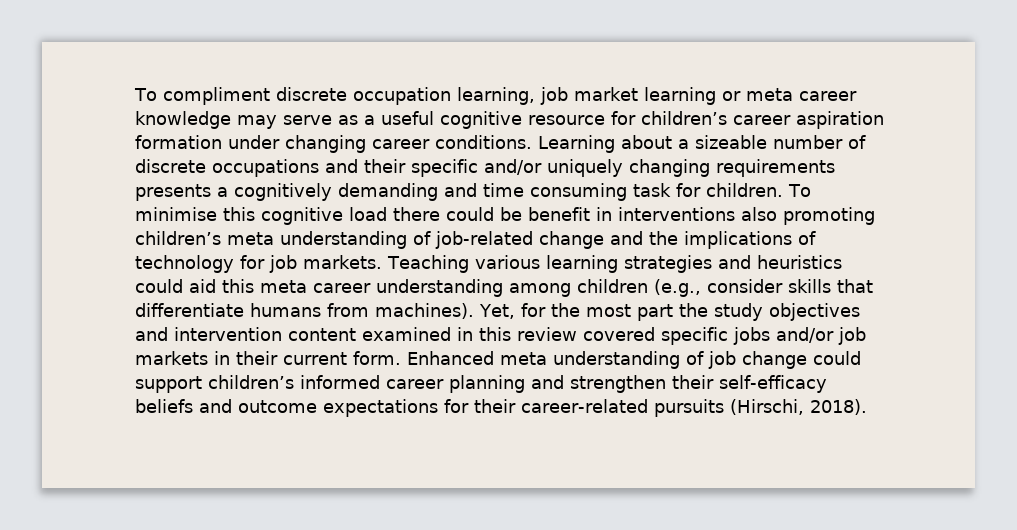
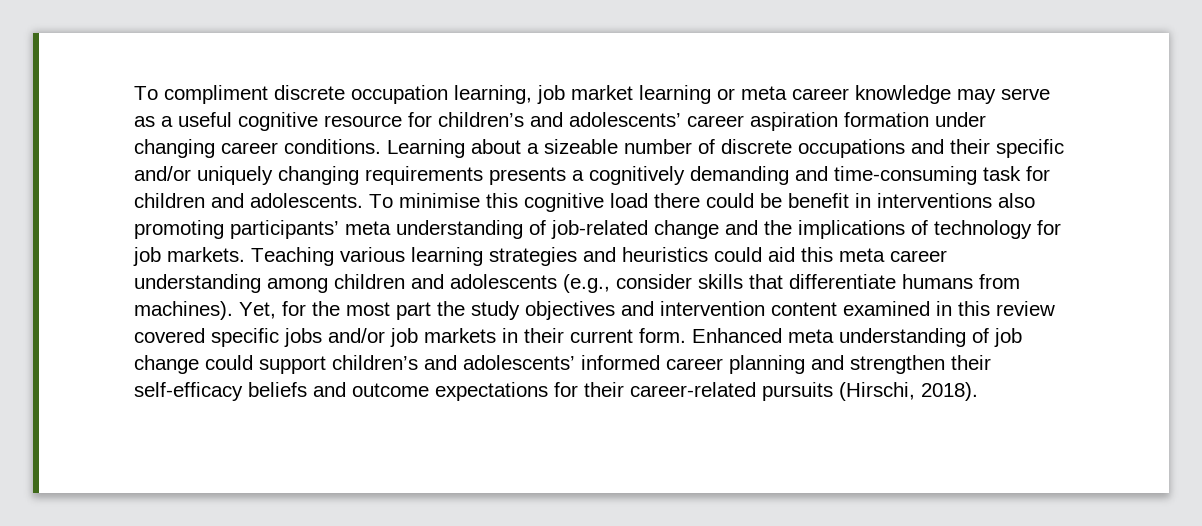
(727, 118) none -> [530,112,681,127] and adolescents’
[483,183,783,201] time consuming task for children. -> [834,166,1050,185] [134,193,363,208] time-consuming task for children and adolescents.
[135,231,221,245] children’s -> [230,220,339,239] participants’
(648, 286) none -> [411,274,557,289] and adolescents
(294, 382) none -> [424,355,575,370] and adolescents’

